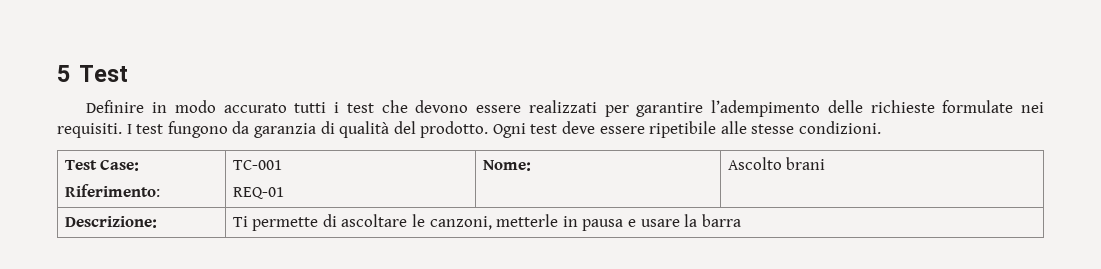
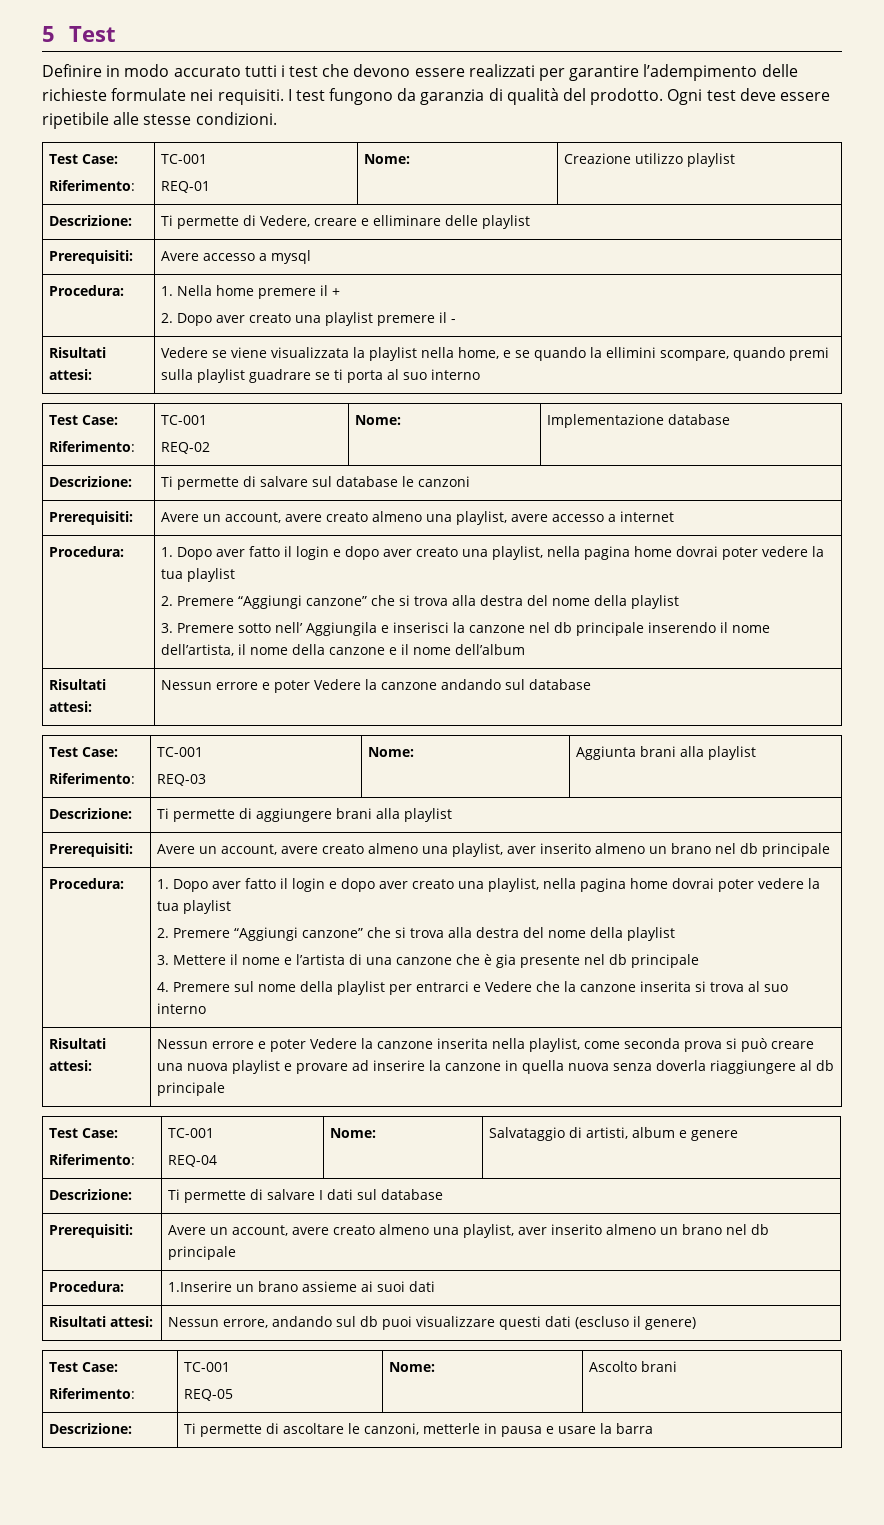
(531, 165) none -> [564,153,736,167] [49,215,133,226] [161,215,531,229] [49,250,134,264] [161,250,312,264] [49,285,125,296] [161,285,341,299] [161,312,457,326] [49,347,107,358] [49,369,93,380] [161,347,830,361] [161,369,481,383] [49,415,119,425] [49,441,136,452] [161,415,208,425] [161,442,211,454] [355,415,402,425] [547,414,731,428] [49,476,133,487] [161,476,471,490] [49,511,134,525] [161,511,675,525] [49,546,125,557] [161,546,825,560] [161,568,236,582] [161,595,680,609] [161,622,771,636] [161,644,526,656] [49,679,107,690] [49,701,93,712] [161,679,592,693] [49,747,119,757] [49,773,136,784] [157,747,204,757] [157,774,207,786] [368,747,415,757] [576,746,757,760] [49,808,133,819] [157,808,453,822] [49,843,134,857] [157,843,831,857] [49,878,125,889] [157,878,821,892] [157,900,232,914] [157,927,676,941] [157,954,700,968] [157,981,789,995] [157,1003,207,1014] [49,1038,107,1049] [49,1060,93,1071] [157,1038,815,1052] [157,1060,835,1074] [157,1082,226,1096] [49,1128,119,1138] [49,1154,136,1165] [168,1128,215,1138] [168,1155,218,1167] [330,1128,377,1138] [489,1127,739,1141] [49,1189,133,1200] [168,1189,444,1203] [49,1224,134,1238] [168,1224,770,1238] [168,1246,237,1260] [49,1281,125,1292] [168,1281,436,1292] [49,1316,154,1327] [168,1316,697,1330] [49,1362,119,1372] [49,1388,136,1399] [184,1362,231,1372] [184,1389,234,1401] [389,1362,436,1372] | Creazione utilizzo playlist // Descrizione: | Ti permette di Vedere, creare e elliminare delle playlist // Prerequisiti: | Avere accesso a mysql // Procedura: | 1. Nella home premere il + // 2. Dopo aver creato una playlist premere il - // Risultati attesi: | Vedere se viene visualizzata la playlist nella home, e se quando la ellimini scompare, quando premi sulla playlist guadrare se ti porta al suo interno // Test Case: // Riferimento: | TC-001 // REQ-02 | Nome: | Implementazione database // Descrizione: | Ti permette di salvare sul database le canzoni // Prerequisiti: | Avere un account, avere creato almeno una playlist, avere accesso a internet // Procedura: | 1. Dopo aver fatto il login e dopo aver creato una playlist, nella pagina home dovrai poter vedere la tua playlist // 2. Premere “Aggiungi canzone” che si trova alla destra del nome della playlist // 3. Premere sotto nell’ Aggiungila e inserisci la canzone nel db principale inserendo il nome dell’artista, il nome della canzone e il nome dell’album // Risultati attesi: | Nessun errore e poter Vedere la canzone andando sul database // Test Case: // Riferimento: | TC-001 // REQ-03 | Nome: | Aggiunta brani alla playlist // Descrizione: | Ti permette di aggiungere brani alla playlist // Prerequisiti: | Avere un account, avere creato almeno una playlist, aver inserito almeno un brano nel db principale // Procedura: | 1. Dopo aver fatto il login e dopo aver creato una playlist, nella pagina home dovrai poter vedere la tua playlist // 2. Premere “Aggiungi canzone” che si trova alla destra del nome della playlist // 3. Mettere il nome e l’artista di una canzone che è gia presente nel db principale // 4. Premere sul nome della playlist per entrarci e Vedere che la canzone inserita si trova al suo interno // Risultati attesi: | Nessun errore e poter Vedere la canzone inserita nella playlist, come seconda prova si può creare una nuova playlist e provare ad inserire la canzone in quella nuova senza doverla riaggiungere al db principale // Test Case: // Riferimento: | TC-001 // REQ-04 | Nome: | Salvataggio di artisti, album e genere // Descrizione: | Ti permette di salvare I dati sul database // Prerequisiti: | Avere un account, avere creato almeno una playlist, aver inserito almeno un brano nel db principale // Procedura: | 1.Inserire un brano assieme ai suoi dati // Risultati attesi: | Nessun errore, andando sul db puoi visualizzare questi dati (escluso il genere) // Test Case: // Riferimento: | TC-001 // REQ-05 | Nome:

